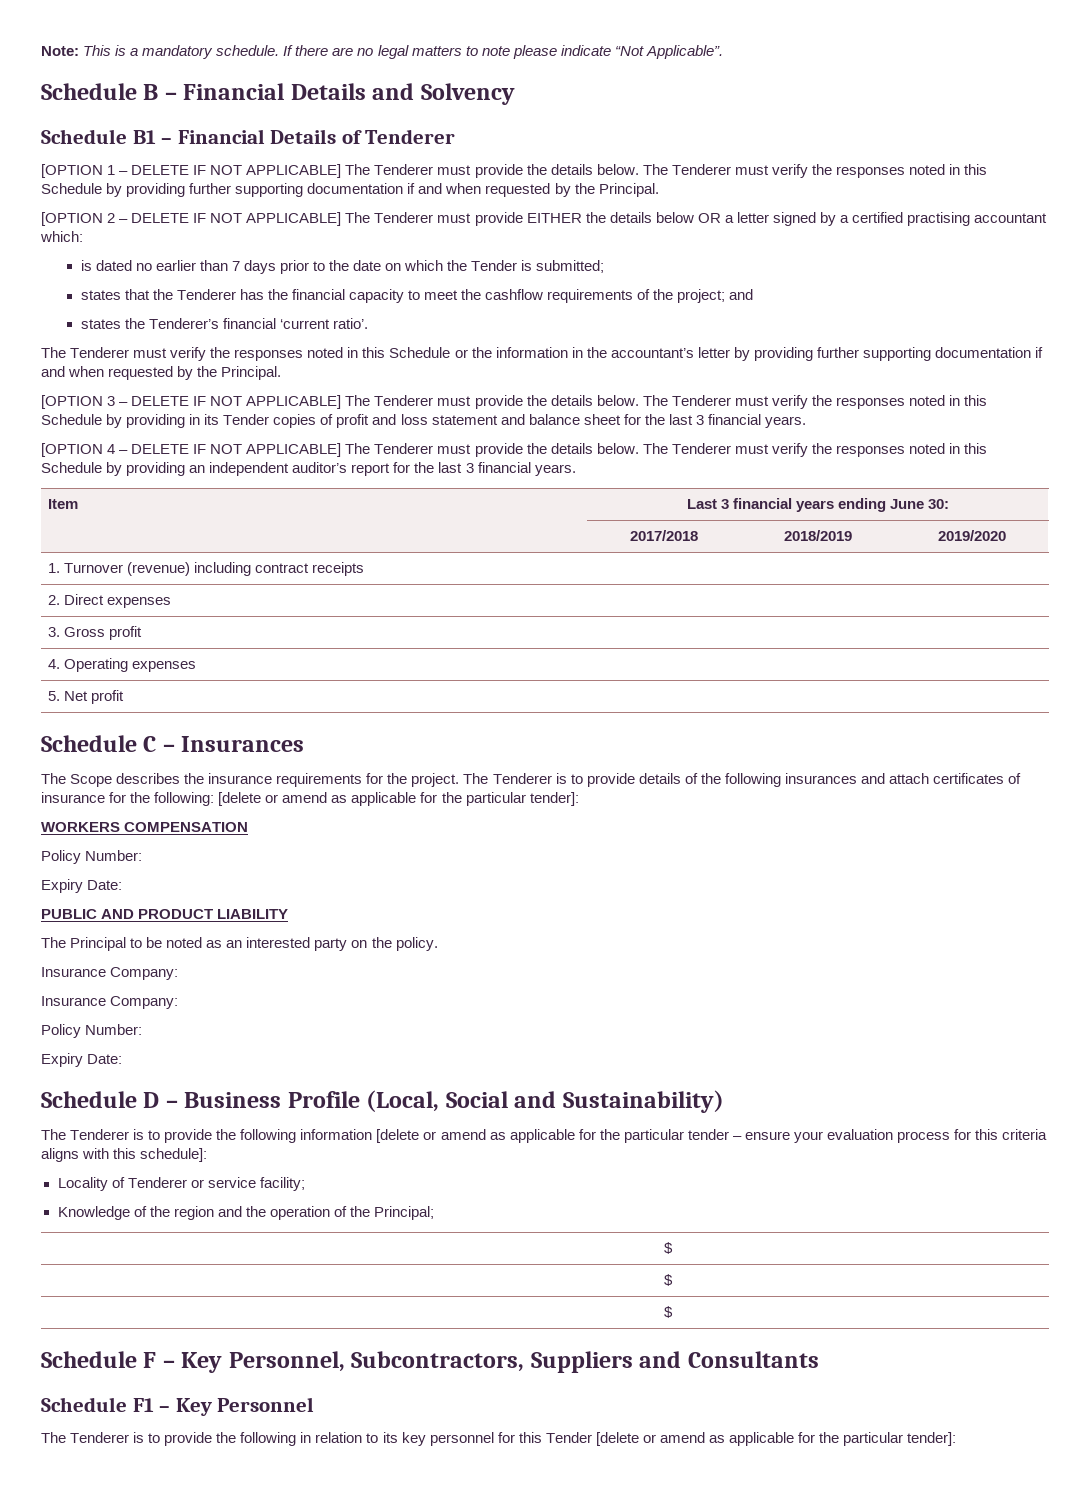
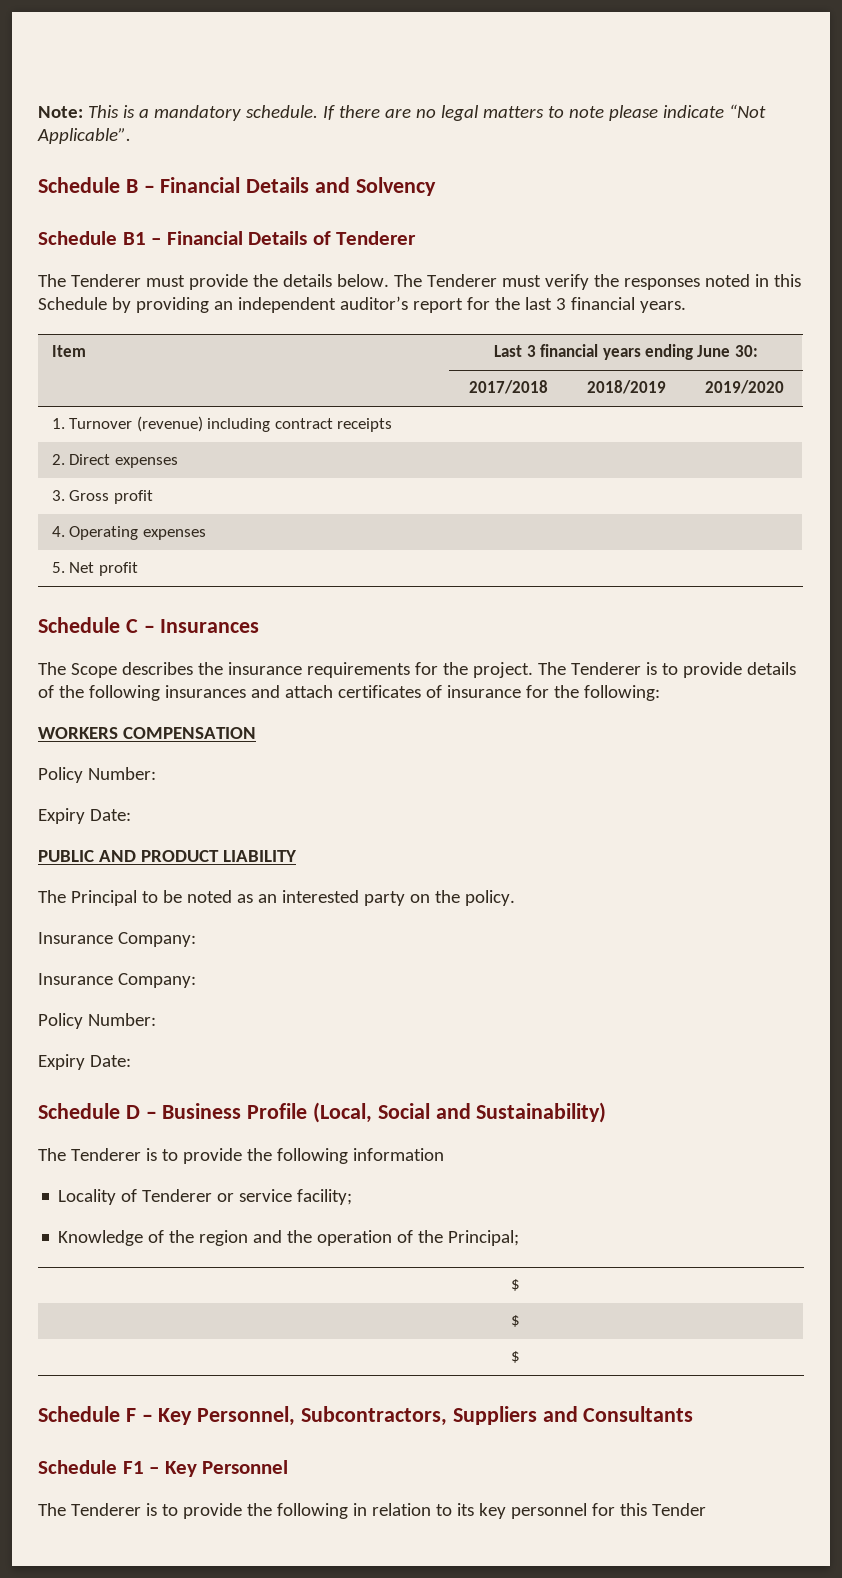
[41,164,988,178] [41,183,659,197] [41,212,1048,226] [40,231,83,242] [80,260,605,274] [80,289,754,303] [80,318,368,329] [41,347,1044,361] [41,366,282,380] [41,395,988,409] [41,414,806,428] [41,443,342,457] [OPTION 1 – DELETE IF NOT APPLICABLE] The Tenderer must provide the details below. The Tenderer must verify the responses noted in this Schedule by providing further supporting documentation if and when requested by the Principal. // [OPTION 2 – DELETE IF NOT APPLICABLE] The Tenderer must provide EITHER the details below OR a letter signed by a certified practising accountant which: // is dated no earlier than 7 days prior to the date on which the Tender is submitted; // states that the Tenderer has the financial capacity to meet the cashflow requirements of the project; and // states the Tenderer’s financial ‘current ratio’. // The Tenderer must verify the responses noted in this Schedule or the information in the accountant’s letter by providing further supporting documentation if and when requested by the Principal. // [OPTION 3 – DELETE IF NOT APPLICABLE] The Tenderer must provide the details below. The Tenderer must verify the responses noted in this Schedule by providing in its Tender copies of profit and loss statement and balance sheet for the last 3 financial years. // [OPTION 4 – DELETE IF NOT APPLICABLE] -> (417, 238) none
[218,792,579,806] [delete or amend as applicable for the particular tender]: -> (660, 693) none
[376,1129,1048,1143] [41,1148,208,1162] [delete or amend as applicable for the particular tender – ensure your evaluation process for this criteria aligns with this schedule]: -> (444, 1154) none
[595,1432,957,1446] [delete or amend as applicable for the particular tender]: -> (706, 1509) none

